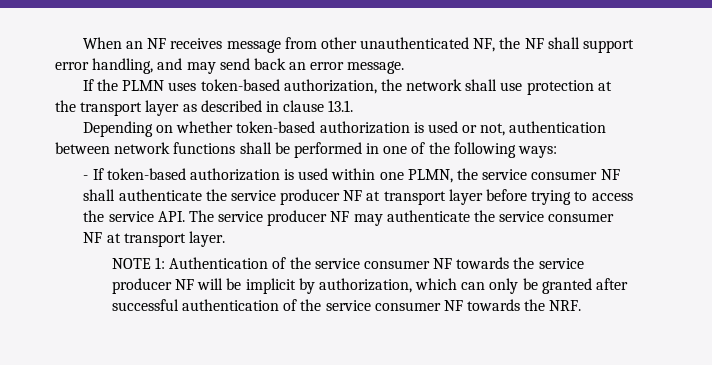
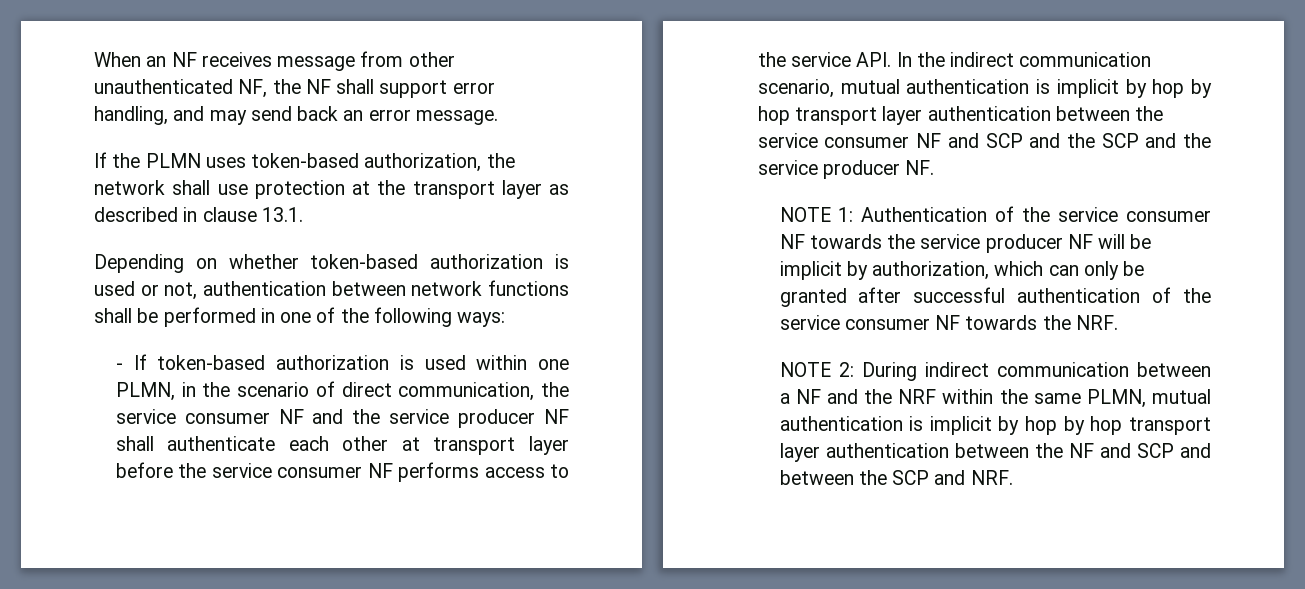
[457,168,620,180] [83,189,633,205] [83,210,615,226] [83,231,225,247] the service consumer NF shall authenticate the service producer NF at transport layer before trying to access the service API. The service producer NF may authenticate the service consumer NF at transport layer. -> [181,381,569,401] [115,409,569,428] [115,436,569,455] [115,462,569,482] [757,52,1152,67] [757,79,1212,98] [757,106,1164,125] [757,133,1211,148] [757,160,935,179] in the scenario of direct communication, the service consumer NF and the service producer NF shall authenticate each other at transport layer before the service consumer NF performs access to the service API. In the indirect communication scenario, mutual authentication is implicit by hop by hop transport layer authentication between the service consumer NF and SCP and the SCP and the service producer NF.
(582, 305) none -> [779,362,1211,381] [779,389,1211,408] [779,416,1211,435] [779,443,1211,462] [779,470,1013,485] // NOTE 2: During indirect communication between a NF and the NRF within the same PLMN, mutual authentication is implicit by hop by hop transport layer authentication between the NF and SCP and between the SCP and NRF.

